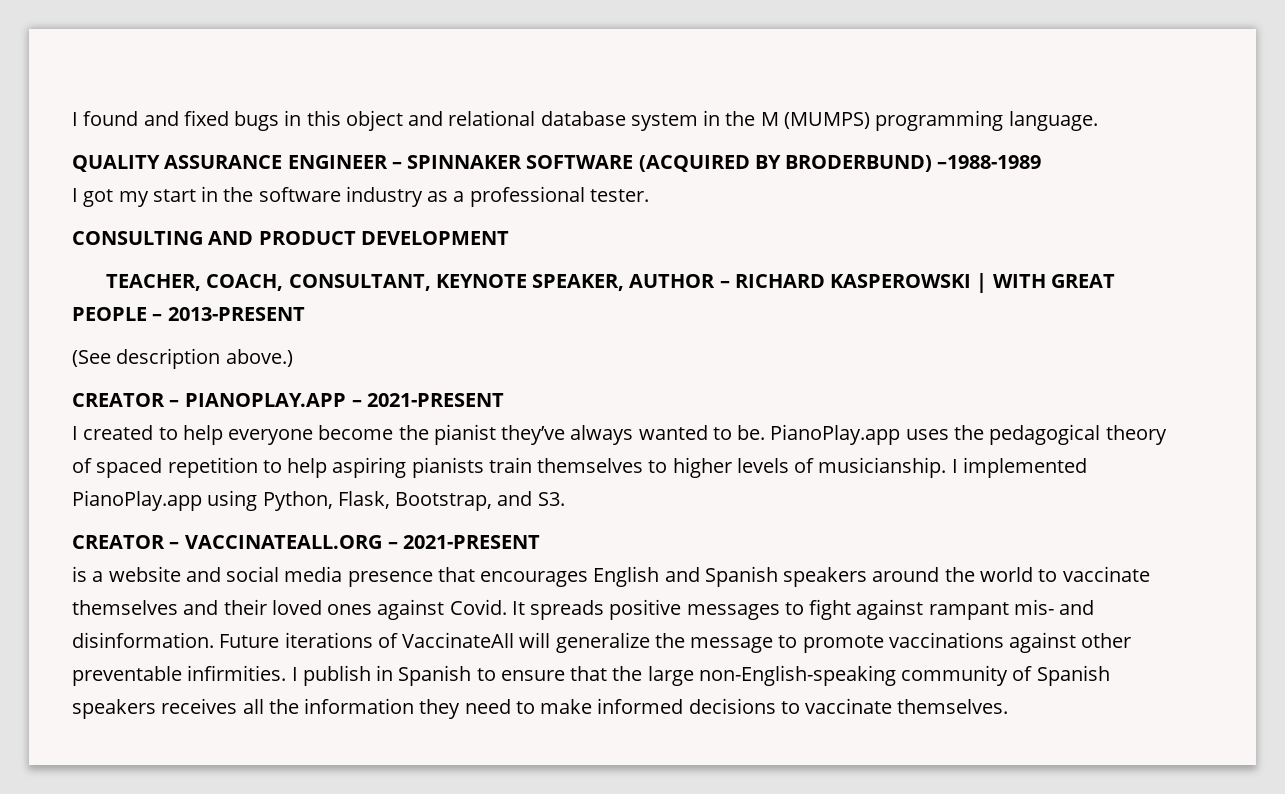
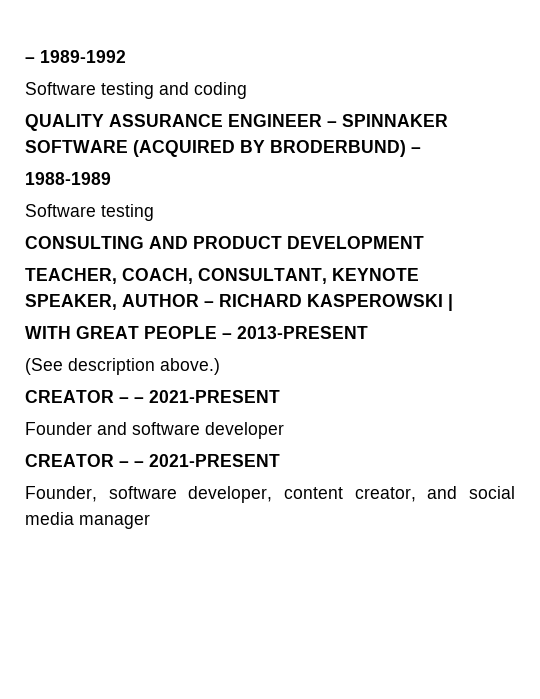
[72,110,1098,131] I found and fixed bugs in this object and relational database system in the M (MUMPS) programming language. -> [25,50,126,63] [25,82,247,99] – 1989-1992 // Software testing and coding
[937,155,1042,169] [72,186,649,207] –1988-1989 // I got my start in the software industry as a professional tester. -> [411,147,421,153] [25,172,111,185] [25,204,154,221] – // 1988-1989 // Software testing
(988, 283) none -> (453, 302) //
[184,393,505,407] [72,424,1167,445] [72,457,1087,478] [72,490,565,511] [72,535,540,549] [72,566,1150,587] [72,599,1095,620] [72,632,1132,653] [72,665,1110,686] [72,698,1009,719] PIANOPLAY.APP – 2021-PRESENT // I created to help everyone become the pianist they’ve always wanted to be. PianoPlay.app uses the pedagogical theory of spaced repetition to help aspiring pianists train themselves to higher levels of musicianship. I implemented PianoPlay.app using Python, Flask, Bootstrap, and S3. // CREATOR – VACCINATEALL.ORG – 2021-PRESENT // is a website and social media presence that encourages English and Spanish speakers around the world to vaccinate themselves and their loved ones against Covid. It spreads positive messages to fight against rampant mis- and disinformation. Future iterations of VaccinateAll will generalize the message to promote vaccinations against other preventable infirmities. I publish in Spanish to ensure that the large non-English-speaking community of Spanish speakers receives all the information they need to make informed decisions to vaccinate themselves. -> [134,390,280,403] [25,422,284,439] [25,454,280,467] [25,486,515,503] [25,512,150,529] – 2021-PRESENT // Founder and software developer // CREATOR – – 2021-PRESENT // Founder, software developer, content creator, and social media manager

